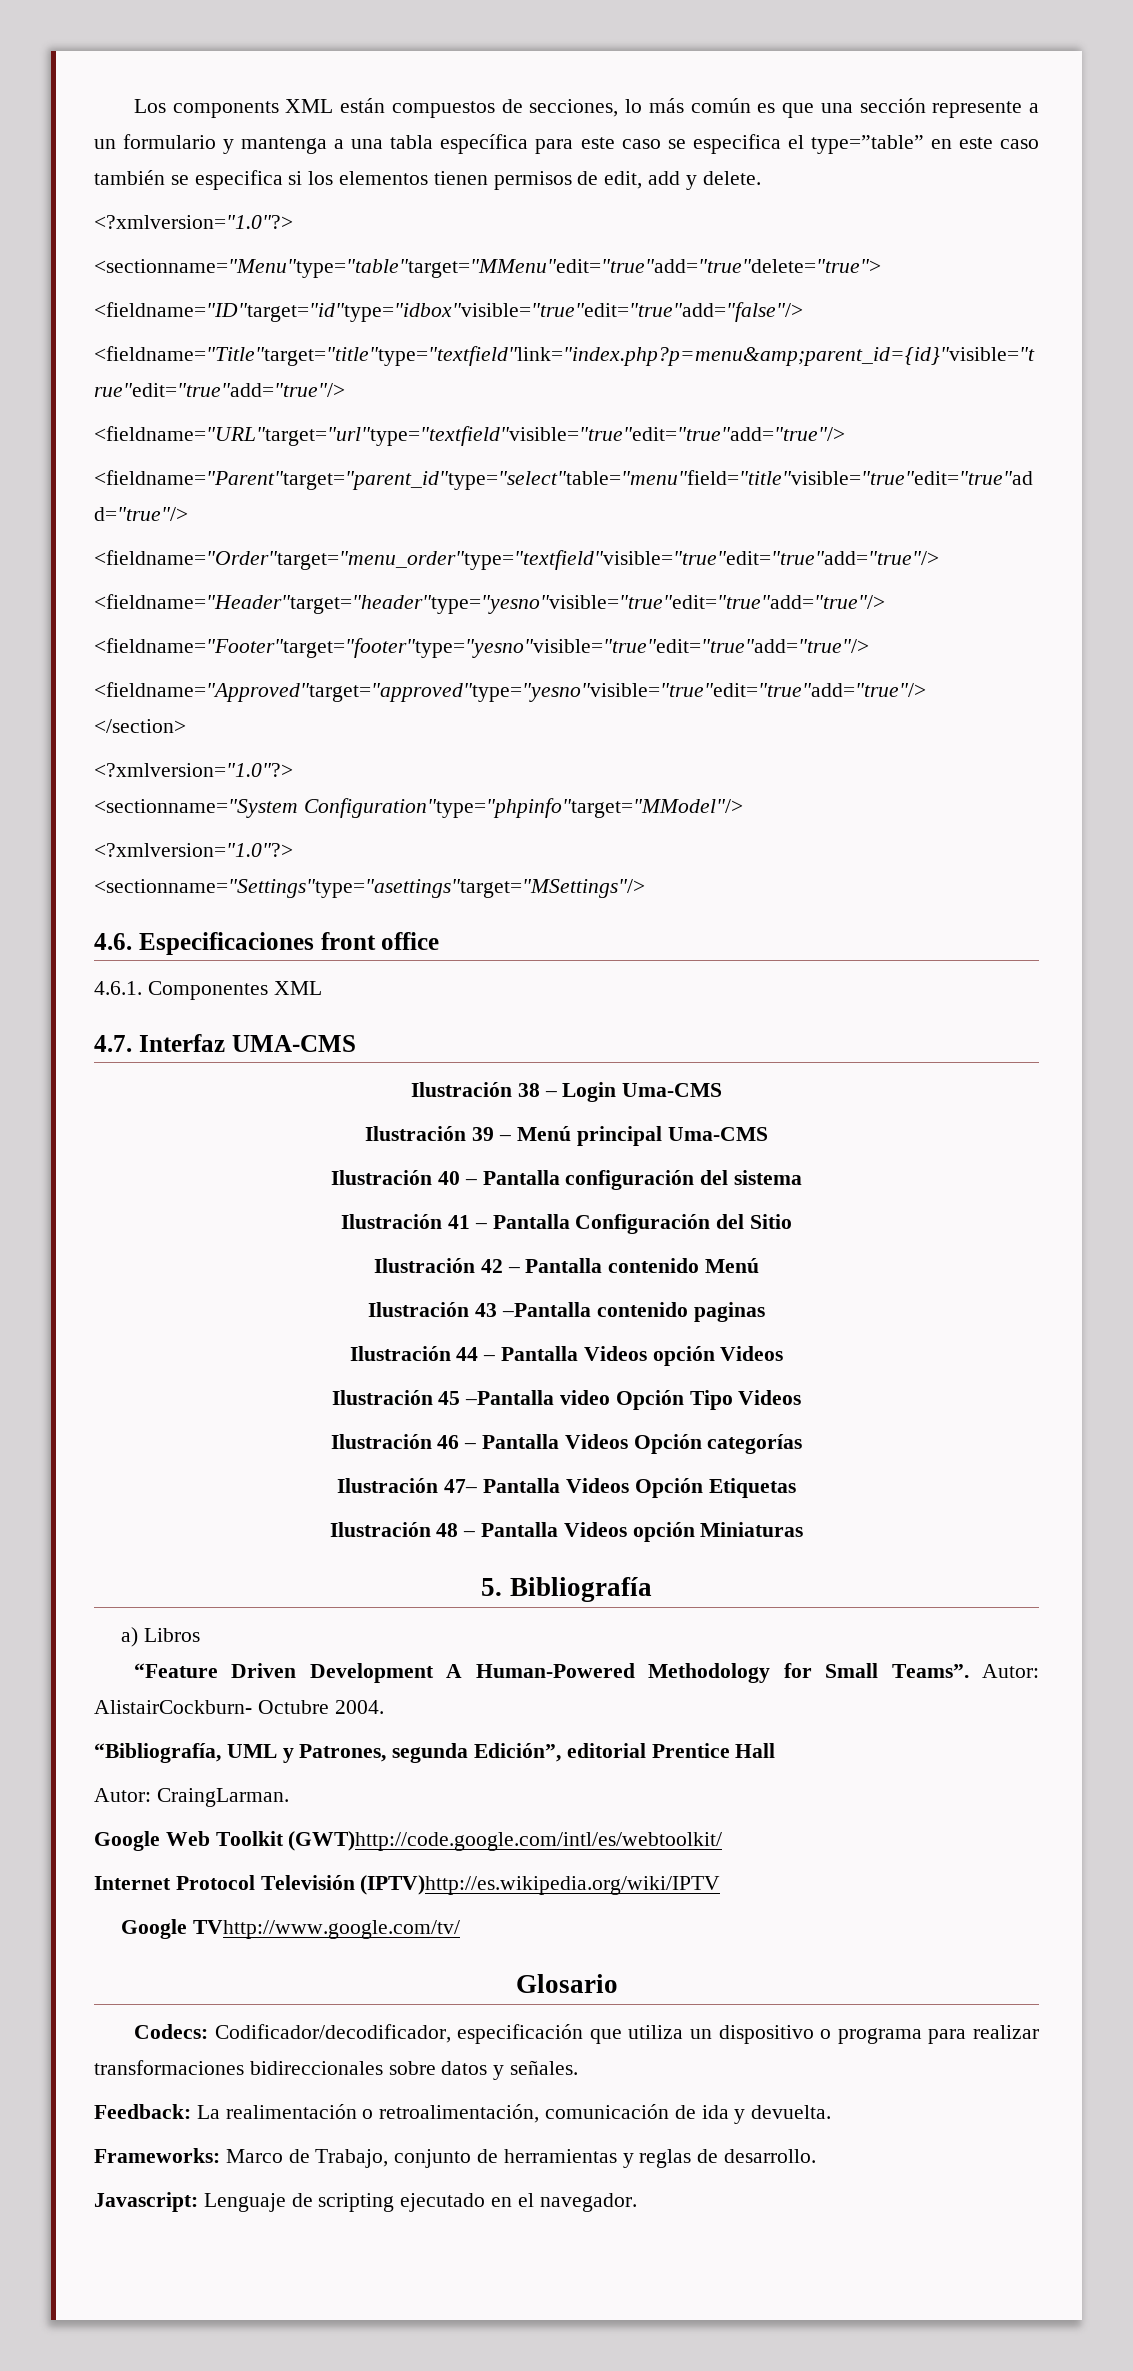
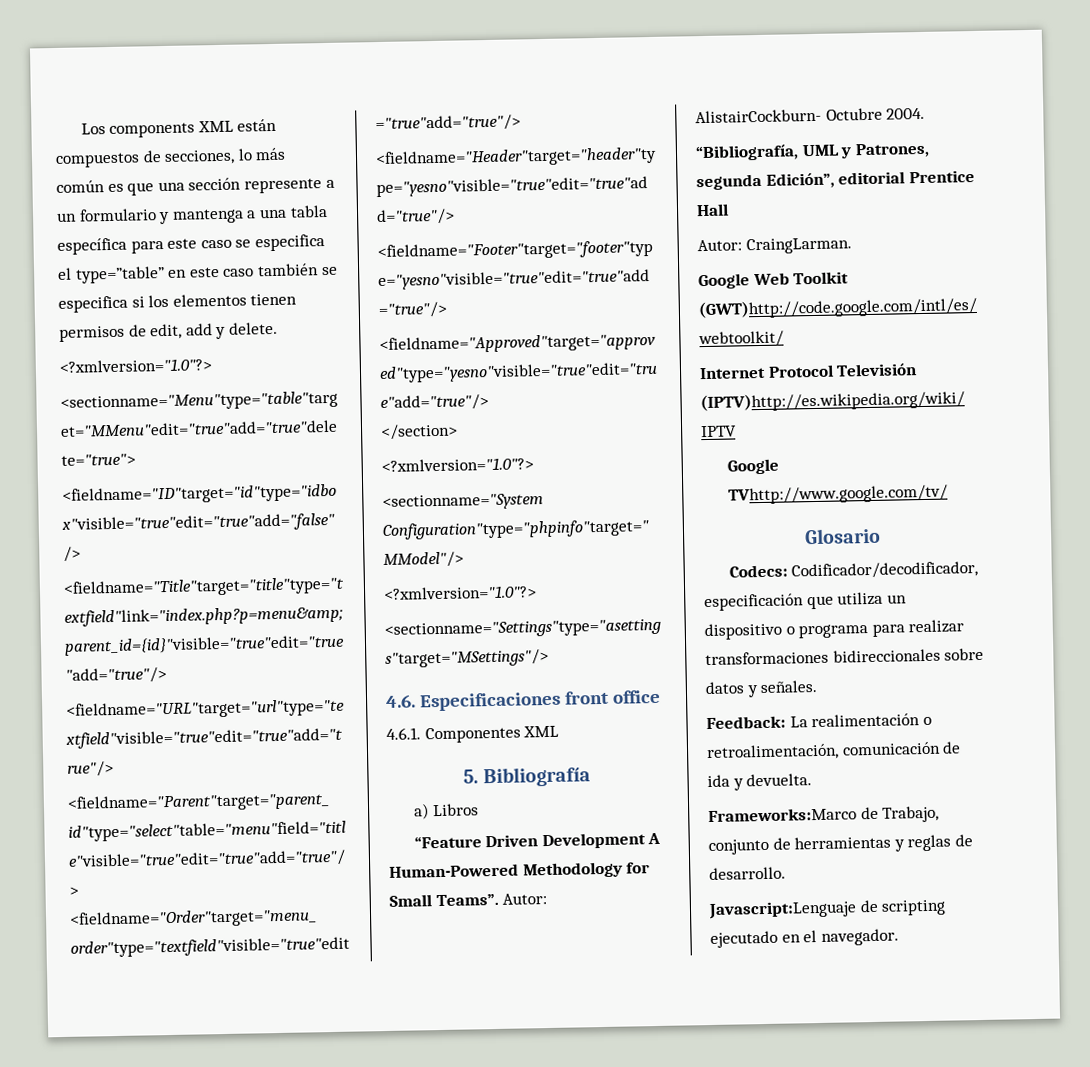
[94,1034,356,1052] [410,1082,723,1102] [365,1126,768,1146] [331,1170,802,1190] [341,1214,792,1234] [373,1258,760,1273] [368,1302,765,1322] [349,1346,784,1366] [331,1390,802,1410] [330,1434,803,1454] [337,1478,796,1498] [329,1522,804,1542] // 4.7. Interfaz UMA-CMS // Ilustración 38 – Login Uma-CMS // Ilustración 39 – Menú principal Uma-CMS // Ilustración 40 – Pantalla configuración del sistema // Ilustración 41 – Pantalla Configuración del Sitio // Ilustración 42 – Pantalla contenido Menú // Ilustración 43 –Pantalla contenido paginas // Ilustración 44 – Pantalla Videos opción Videos // Ilustración 45 –Pantalla video Opción Tipo Videos // Ilustración 46 – Pantalla Videos Opción categorías // Ilustración 47– Pantalla Videos Opción Etiquetas // Ilustración 48 – Pantalla Videos opción Miniaturas -> (560, 731) none
[94,2148,283,2163] Frameworks: Marco -> [708,807,857,823] Frameworks:Marco
[94,2192,286,2212] Javascript: Lenguaje -> [708,900,857,920] Javascript:Lenguaje

